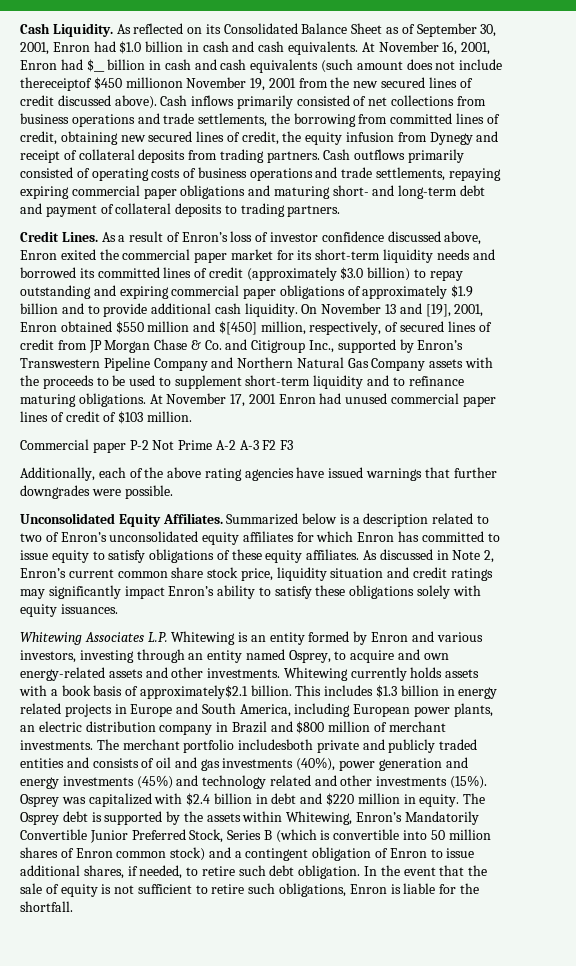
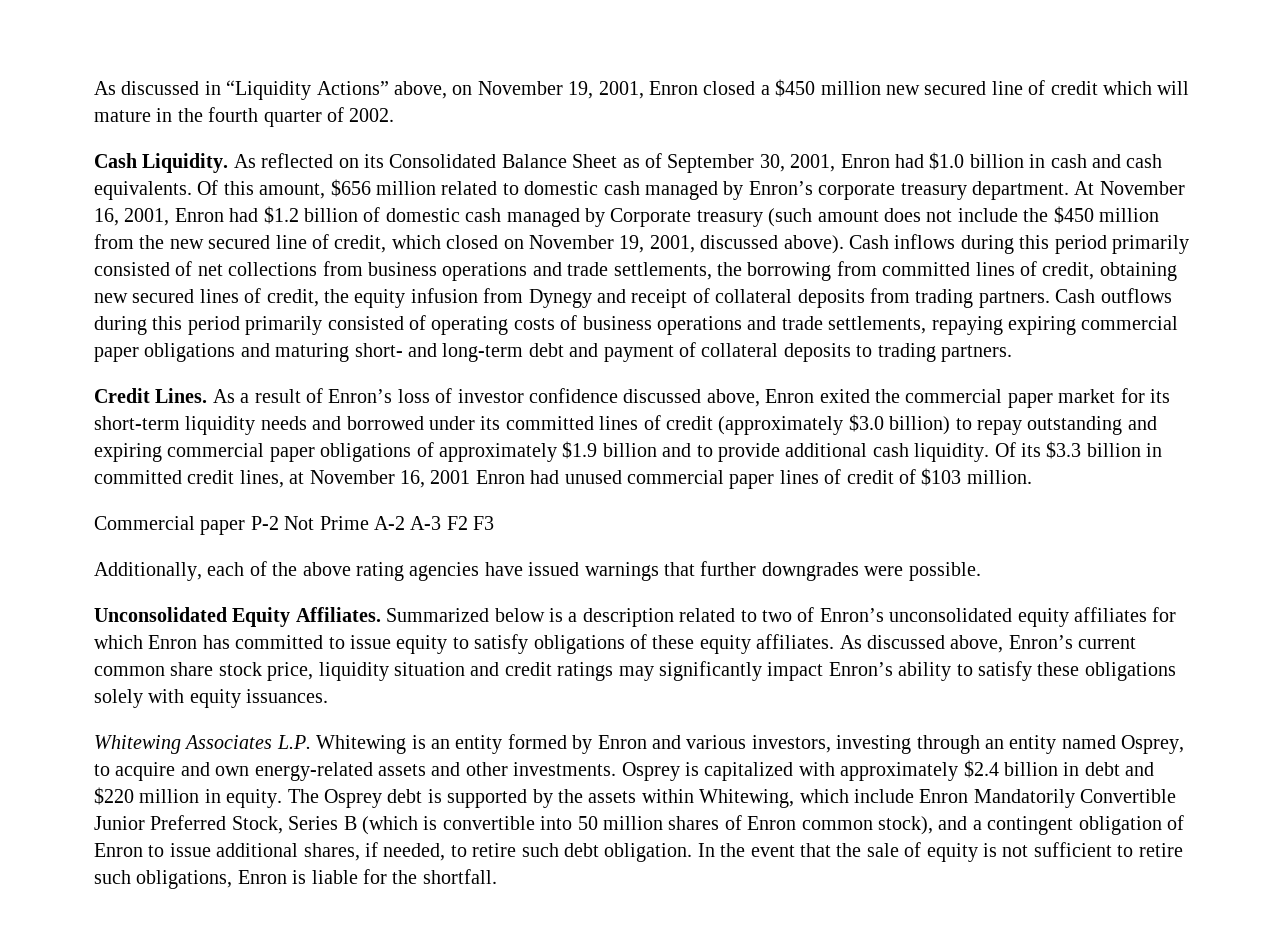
(20, 28) none -> [94,79,1190,100] [94,107,395,127] As discussed in “Liquidity Actions” above, on November 19, 2001, Enron closed a $450 million new secured line of credit which will mature in the fourth quarter of 2002. //
(359, 48) none -> [197,179,1069,200] Of this amount, $656 million related to domestic cash managed by Enron’s corporate treasury department.
[86,59,319,73] $__ billion in cash and cash equivalents -> [263,206,763,227] $1.2 billion of domestic cash managed by Corporate treasury
[20,77,473,91] [20,95,54,106] thereceiptof $450 millionon November 19, 2001 from the new secured lines of credit -> [1023,206,1159,224] [94,234,695,253] the $450 million from the new secured line of credit, which closed on November 19, 2001,
(235, 100) none -> [960,235,1107,254] during this period
(406, 154) none -> [94,316,240,335] during this period
(76, 272) none -> [429,416,475,430] under
[301,303,484,317] [20,321,492,335] [20,339,464,353] [20,357,494,371] [20,375,464,389] [20,393,246,407] On November 13 and [19], 2001, Enron obtained $550 million and $[450] million, respectively, of secured lines of credit from JP Morgan Chase & Co. and Citigroup Inc., supported by Enron’s Transwestern Pipeline Company and Northern Natural Gas Company assets with the proceeds to be used to supplement short-term liquidity and to refinance maturing obligations. At November 17, -> [994,441,1163,459] [94,470,425,488] Of its $3.3 billion in committed credit lines, at November 16,
[436,550,495,563] in Note 2, -> [950,635,1004,653] above,
[283,667,480,681] [19,685,498,699] [20,703,493,717] [20,721,446,735] [20,739,478,753] [20,757,468,771] [20,775,488,789] [20,794,86,807] Whitewing currently holds assets with a book basis of approximately$2.1 billion. This includes $1.3 billion in energy related projects in Europe and South America, including European power plants, an electric distribution company in Brazil and $800 million of merchant investments. The merchant portfolio includesboth private and publicly traded entities and consists of oil and gas investments (40%), power generation and energy investments (45%) and technology related and other investments (15%). Osprey was -> [621,762,699,781] Osprey is
(183, 798) none -> [840,762,959,781] approximately
[356,812,403,822] Enron’s -> [799,789,969,803] which include Enron
[170,847,206,861] stock) -> [877,816,933,835] stock),

